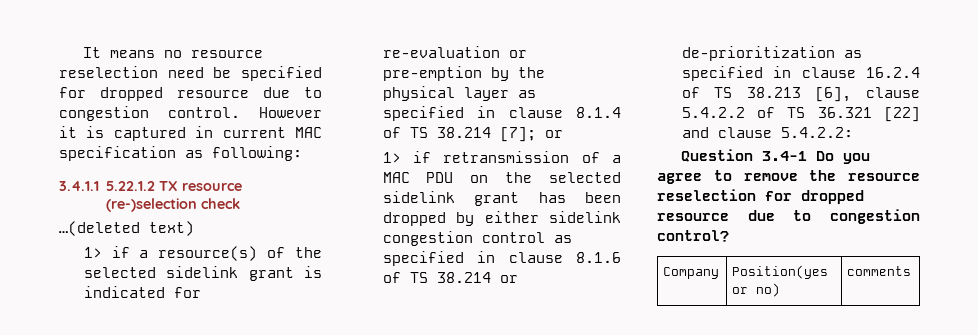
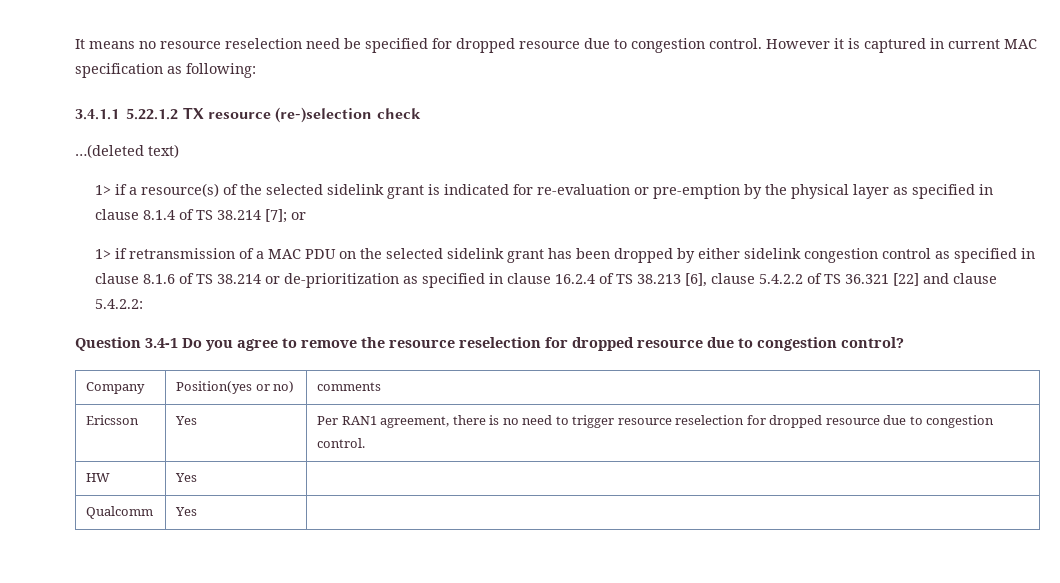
(912, 271) none -> [86,415,140,425] [175,416,198,425] [317,415,995,428] [317,438,366,448] [86,473,111,482] [175,473,198,482] [86,506,154,519] [175,507,198,516] // Ericsson | Yes | Per RAN1 agreement, there is no need to trigger resource reselection for dropped resource due to congestion control. // HW | Yes | // Qualcomm | Yes |

